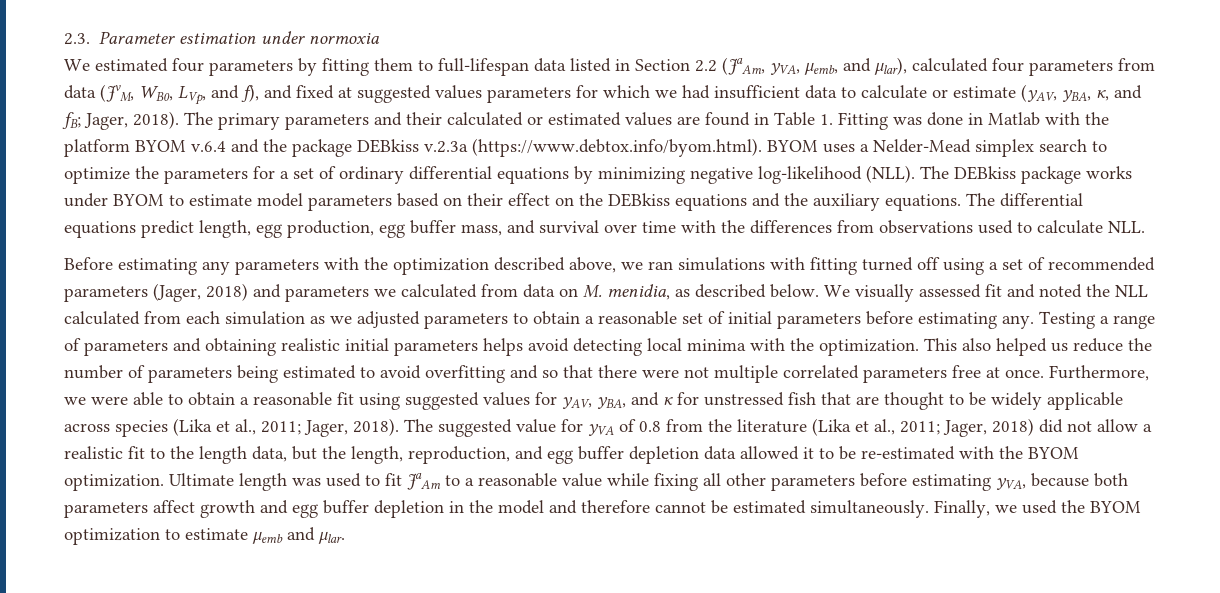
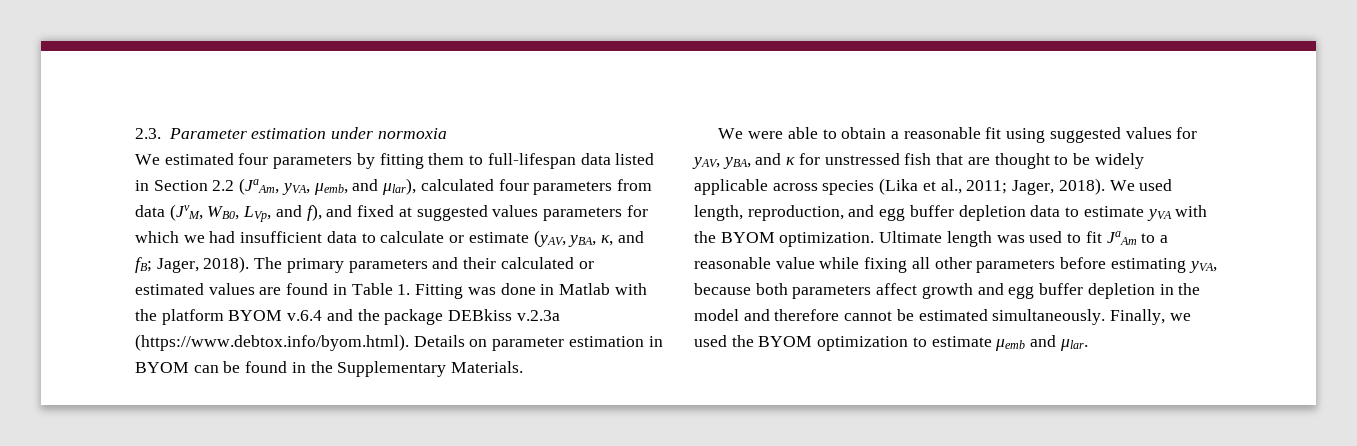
[767,139,1107,157] [64,165,1132,184] [64,193,1083,211] [64,220,1145,238] [64,257,1155,275] [64,283,1148,302] [64,311,1155,329] [64,338,1152,356] [64,365,1149,383] [64,397,86,405] BYOM uses a Nelder-Mead simplex search to optimize the parameters for a set of ordinary differential equations by minimizing negative log-likelihood (NLL). The DEBkiss package works under BYOM to estimate model parameters based on their effect on the DEBkiss equations and the auxiliary equations. The differential equations predict length, egg production, egg buffer mass, and survival over time with the differences from observations used to calculate NLL. // Before estimating any parameters with the optimization described above, we ran simulations with fitting turned off using a set of recommended parameters (Jager, 2018) and parameters we calculated from data on M. menidia, as described below. We visually assessed fit and noted the NLL calculated from each simulation as we adjusted parameters to obtain a reasonable set of initial parameters before estimating any. Testing a range of parameters and obtaining realistic initial parameters helps avoid detecting local minima with the optimization. This also helped us reduce the number of parameters being estimated to avoid overfitting and so that there were not multiple correlated parameters free at once. Furthermore, we -> [413,335,663,351] [135,361,524,377] [718,128,744,139] Details on parameter estimation in BYOM can be found in the Supplementary Materials. // We
[404,418,1152,437] [64,446,346,464] The suggested value for yVA of 0.8 from the literature (Lika et al., 2011; Jager, 2018) did not allow a realistic fit to the length data, but the -> [1109,179,1173,191] We used
[740,446,955,460] allowed it to be re-estimated -> [1065,206,1172,221] to estimate yVA

